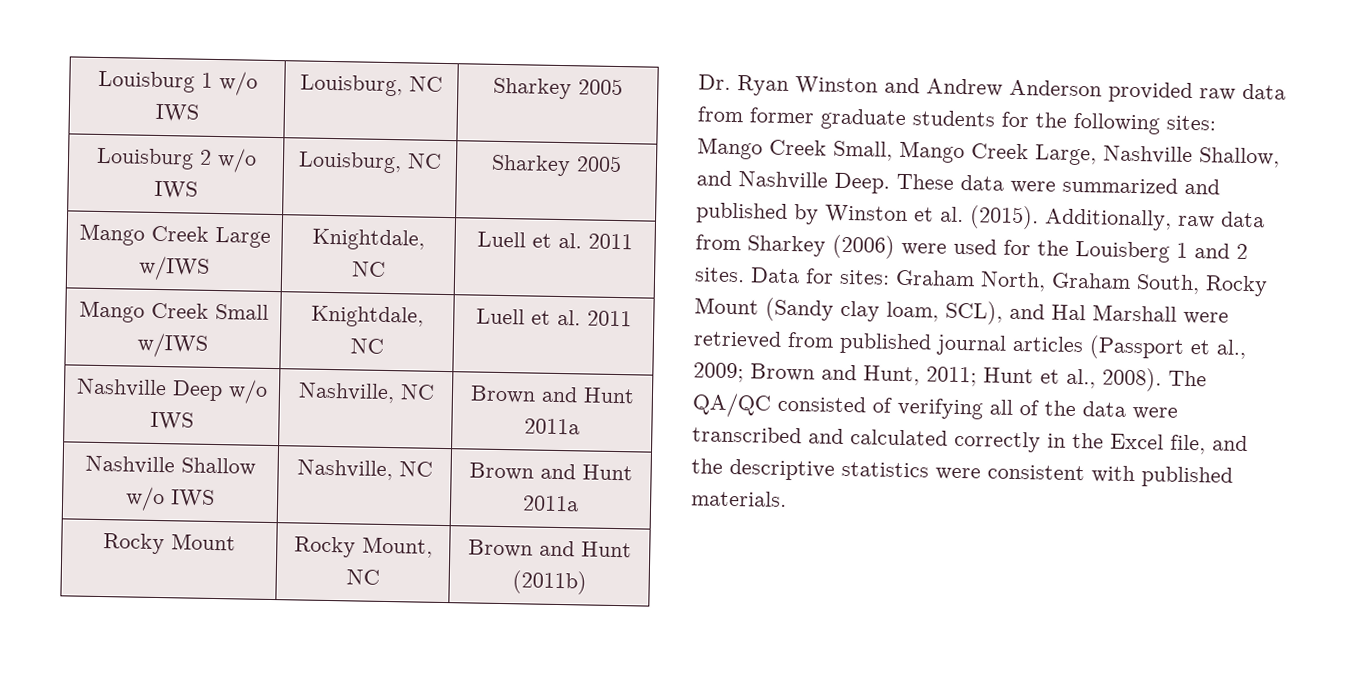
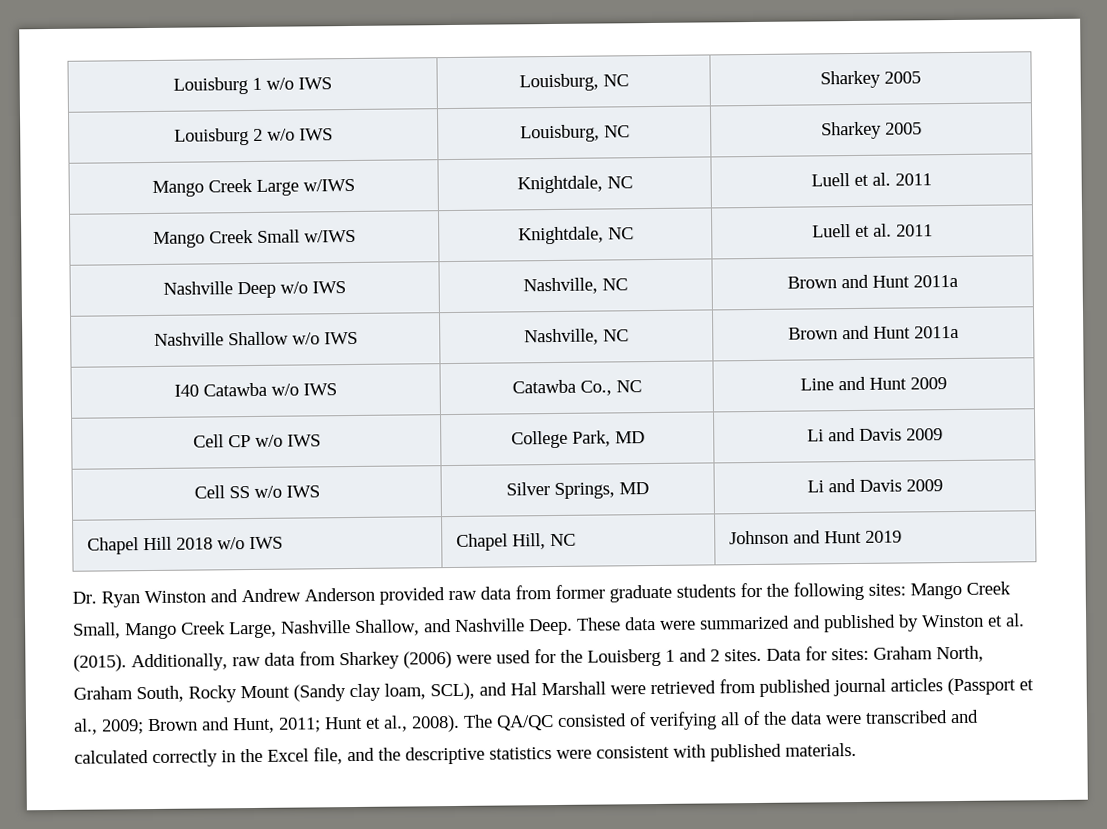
[103,533,236,555] [294,536,433,558] [345,569,380,585] [468,539,632,558] [511,570,587,595] Rocky Mount | Rocky Mount, NC | Brown and Hunt (2011b) -> [174,382,337,397] [511,379,642,396] [800,376,947,391] [192,434,321,448] [510,430,645,449] [806,427,943,442] [193,485,320,499] [506,482,649,499] [806,478,943,493] [86,536,283,555] [455,533,576,551] [728,530,902,545] I40 Catawba w/o IWS | Catawba Co., NC | Line and Hunt 2009 // Cell CP w/o IWS | College Park, MD | Li and Davis 2009 // Cell SS w/o IWS | Silver Springs, MD | Li and Davis 2009 // Chapel Hill 2018 w/o IWS | Chapel Hill, NC | Johnson and Hunt 2019

